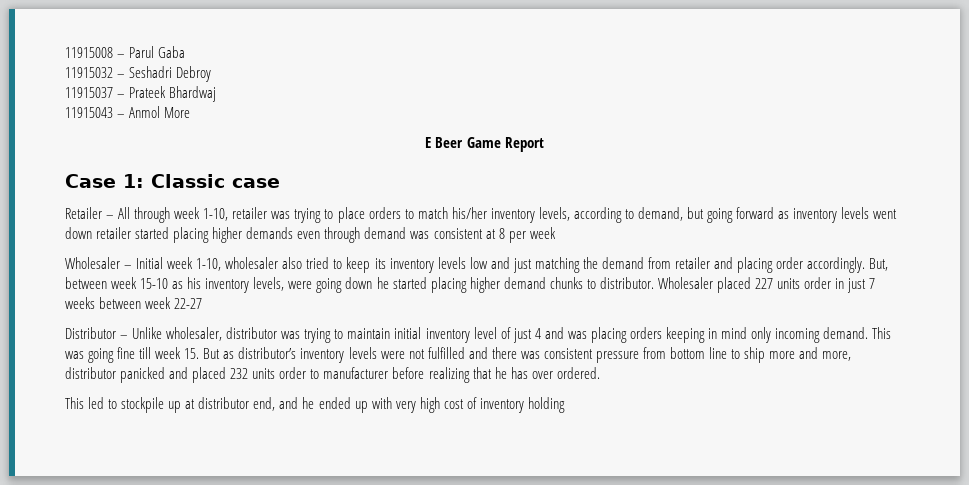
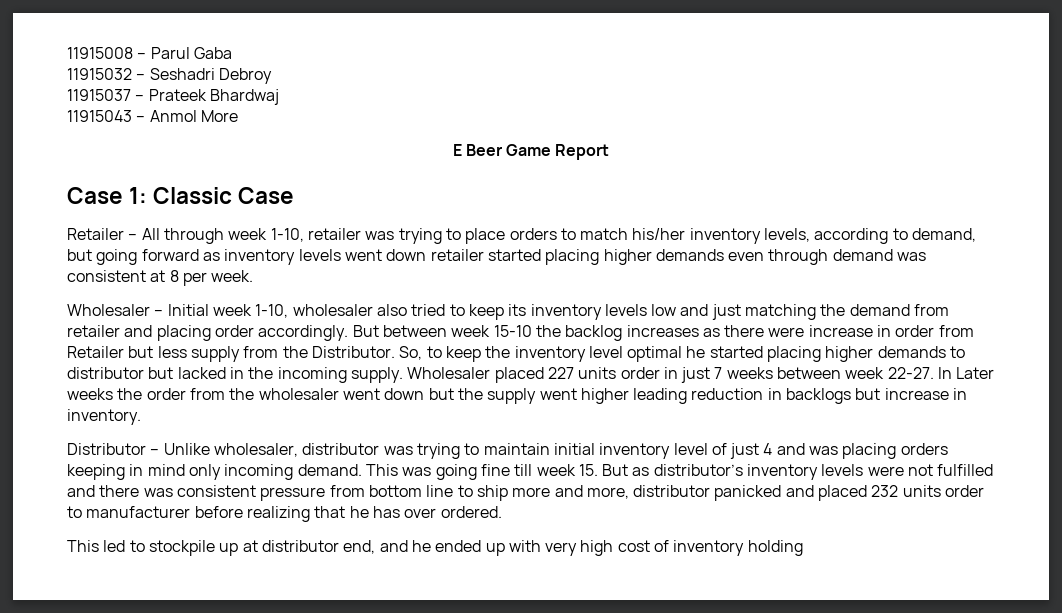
[232,178,280,188] case -> [238,187,295,204] Case
[529,227,556,239] week -> [211,270,254,282] week.
[869,258,889,271] But, -> [352,325,379,337] But
[172,277,654,293] as his inventory levels, were going down he started placing higher demand chunks to distributor. -> [535,325,974,341] [67,346,966,362] [67,367,403,383] the backlog increases as there were increase in order from Retailer but less supply from the Distributor. So, to keep the inventory level optimal he started placing higher demands to distributor but lacked in the incoming supply.
[174,298,203,309] 22-27 -> [887,367,995,379] [67,388,968,404] [67,409,141,425] 22-27. In Later weeks the order from the wholesaler went down but the supply went higher leading reduction in backlogs but increase in inventory.

